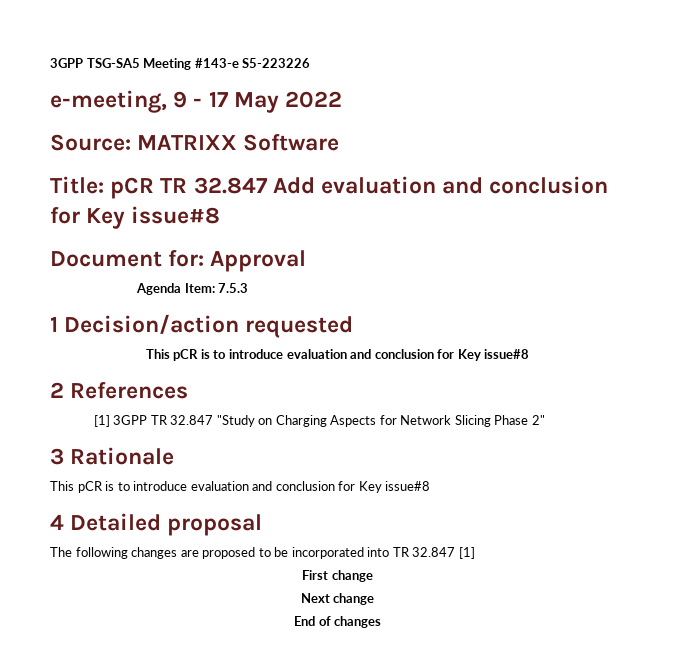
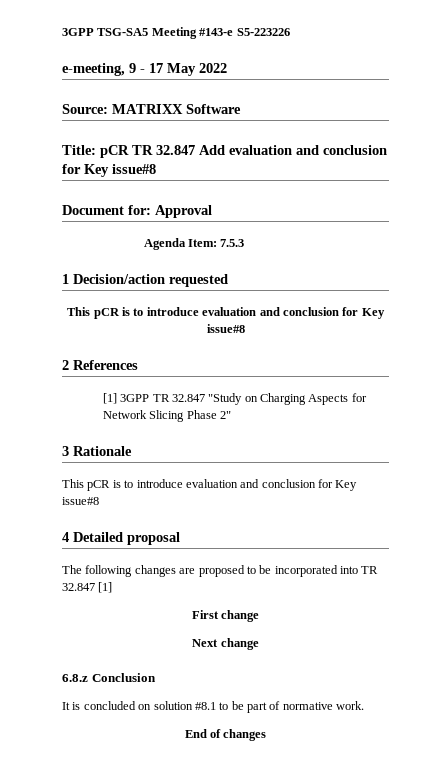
(375, 599) none -> [62,673,156,682] [62,701,365,713] // 6.8.z Conclusion // It is concluded on solution #8.1 to be part of normative work.

